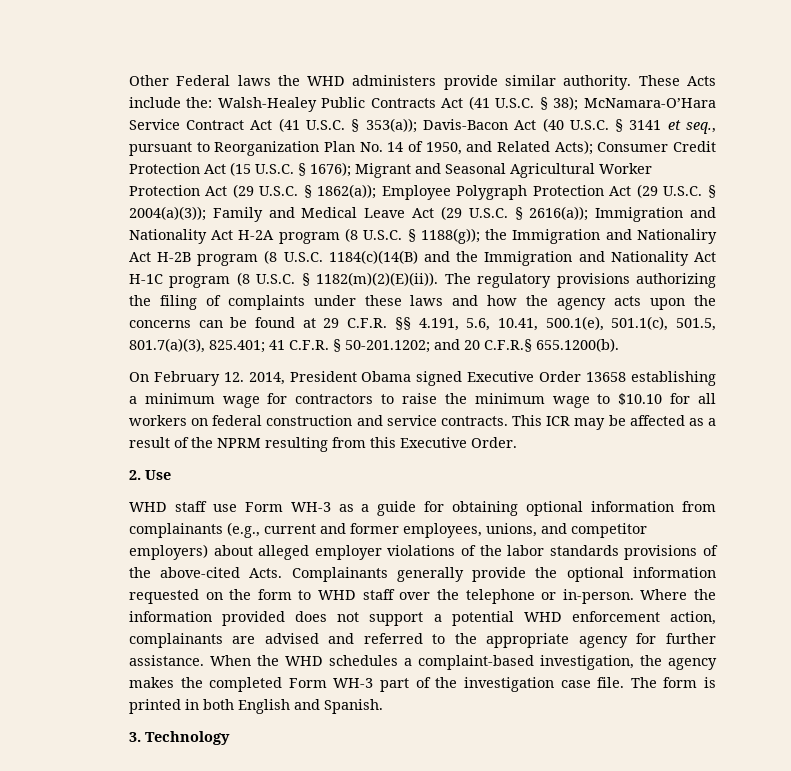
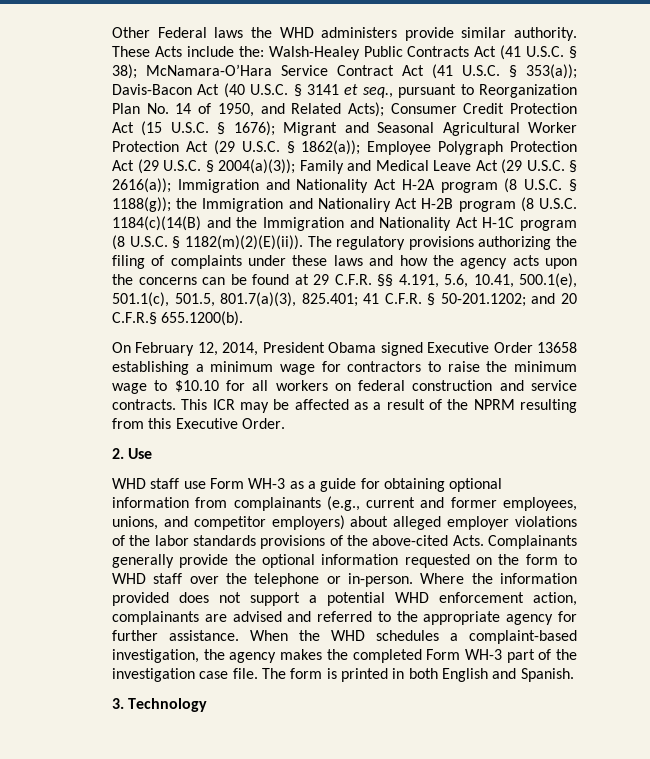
[223,372,244,382] 12. -> [197,342,218,356] 12,

